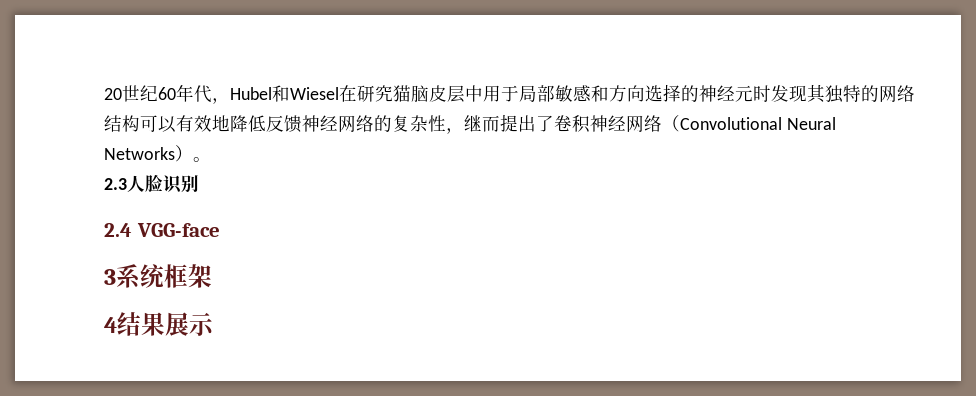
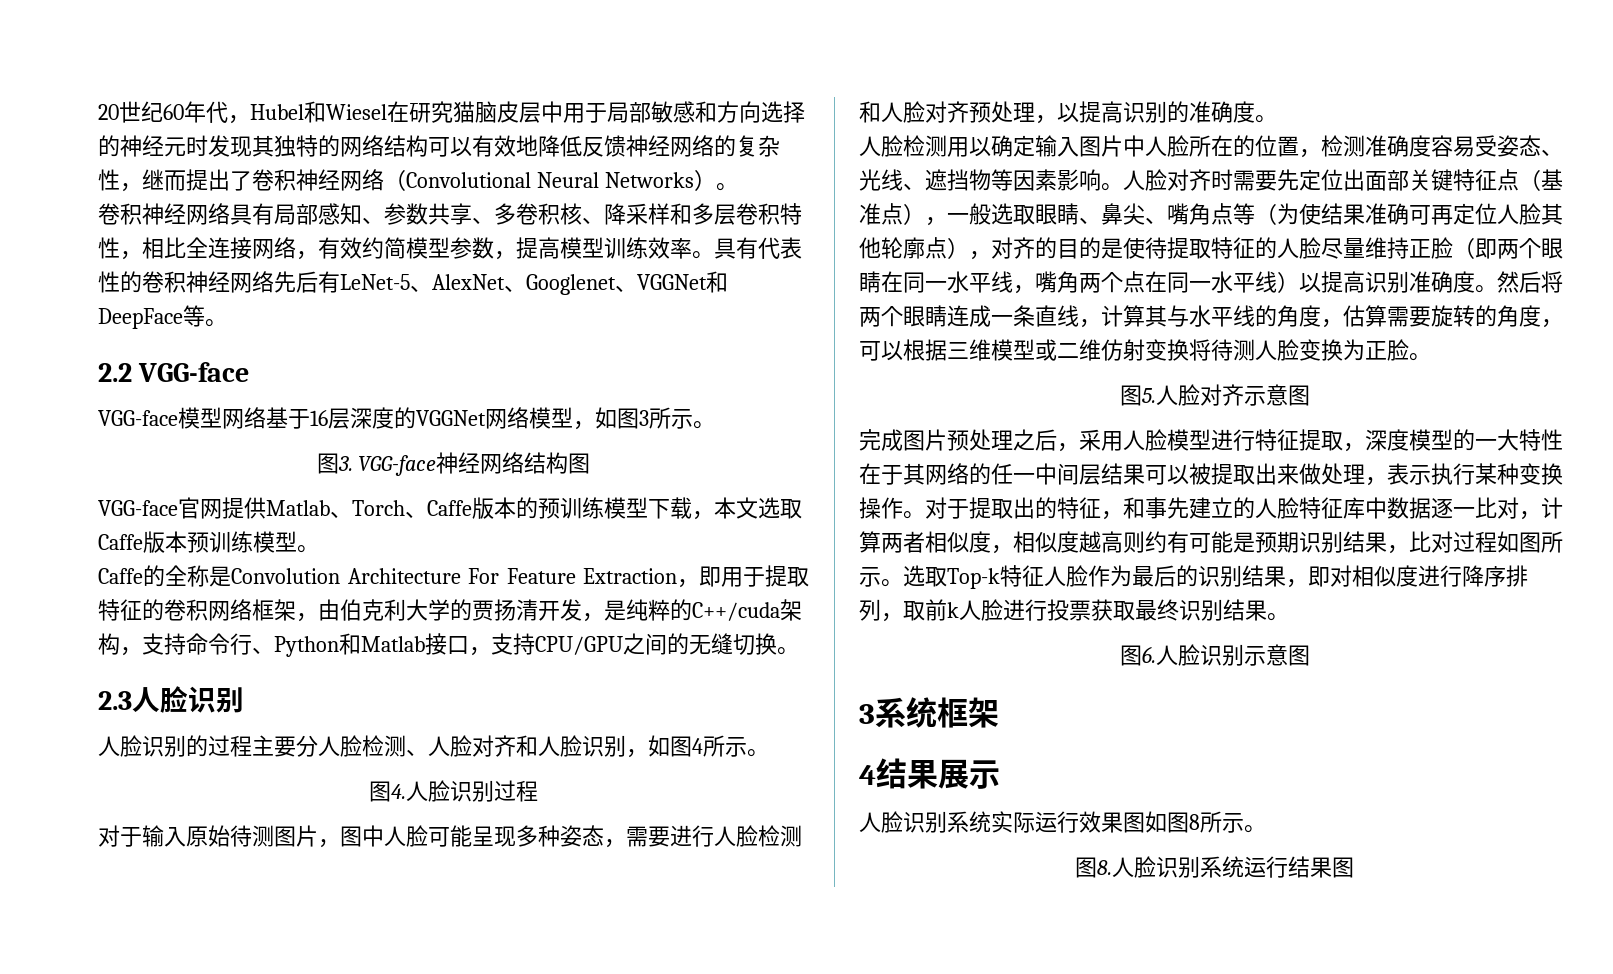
[104,175,199,194] [104,223,220,237] 2.3人脸识别 // 2.4 VGG-face -> [98,203,802,225] [98,237,802,260] [98,271,728,295] [98,305,227,329] [98,362,250,382] [98,407,715,430] [316,452,591,476] [98,497,802,520] [98,531,319,553] [98,565,809,588] [98,599,802,622] [98,633,799,657] [98,686,244,713] [98,735,769,758] [369,780,538,802] [98,825,802,848] [859,101,1277,124] [859,135,1563,158] [859,169,1563,191] [859,203,1563,226] [859,237,1563,260] [859,271,1563,294] [859,305,1563,328] [859,339,1431,361] [1119,384,1310,406] [859,429,1563,452] [859,463,1563,486] [859,497,1563,520] [859,531,1563,554] [859,565,1528,589] [859,599,1289,622] [1119,644,1310,666] 卷积神经网络具有局部感知、参数共享、多卷积核、降采样和多层卷积特性，相比全连接网络，有效约简模型参数，提高模型训练效率。具有代表性的卷积神经网络先后有LeNet-5、AlexNet、Googlenet、VGGNet和DeepFace等。 // 2.2 VGG-face // VGG-face模型网络基于16层深度的VGGNet网络模型，如图3所示。 // 图3. VGG-face神经网络结构图 // VGG-face官网提供Matlab、Torch、Caffe版本的预训练模型下载，本文选取Caffe版本预训练模型。 // Caffe的全称是Convolution Architecture For Feature Extraction，即用于提取特征的卷积网络框架，由伯克利大学的贾扬清开发，是纯粹的C++/cuda架构，支持命令行、Python和Matlab接口，支持CPU/GPU之间的无缝切换。 // 2.3人脸识别 // 人脸识别的过程主要分人脸检测、人脸对齐和人脸识别，如图4所示。 // 图4.人脸识别过程 // 对于输入原始待测图片，图中人脸可能呈现多种姿态，需要进行人脸检测和人脸对齐预处理，以提高识别的准确度。 // 人脸检测用以确定输入图片中人脸所在的位置，检测准确度容易受姿态、光线、遮挡物等因素影响。人脸对齐时需要先定位出面部关键特征点（基准点），一般选取眼睛、鼻尖、嘴角点等（为使结果准确可再定位人脸其他轮廓点），对齐的目的是使待提取特征的人脸尽量维持正脸（即两个眼睛在同一水平线，嘴角两个点在同一水平线）以提高识别准确度。然后将两个眼睛连成一条直线，计算其与水平线的角度，估算需要旋转的角度，可以根据三维模型或二维仿射变换将待测人脸变换为正脸。 // 图5.人脸对齐示意图 // 完成图片预处理之后，采用人脸模型进行特征提取，深度模型的一大特性在于其网络的任一中间层结果可以被提取出来做处理，表示执行某种变换操作。对于提取出的特征，和事先建立的人脸特征库中数据逐一比对，计算两者相似度，相似度越高则约有可能是预期识别结果，比对过程如图所示。选取Top-k特征人脸作为最后的识别结果，即对相似度进行降序排列，取前k人脸进行投票获取最终识别结果。 // 图6.人脸识别示意图
(214, 324) none -> [859,811,1266,833] [1075,856,1354,878] // 人脸识别系统实际运行效果图如图8所示。 // 图8.人脸识别系统运行结果图

